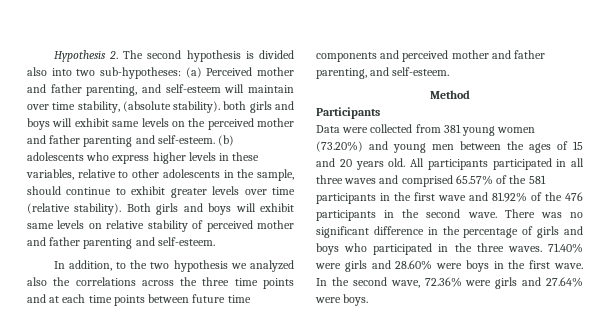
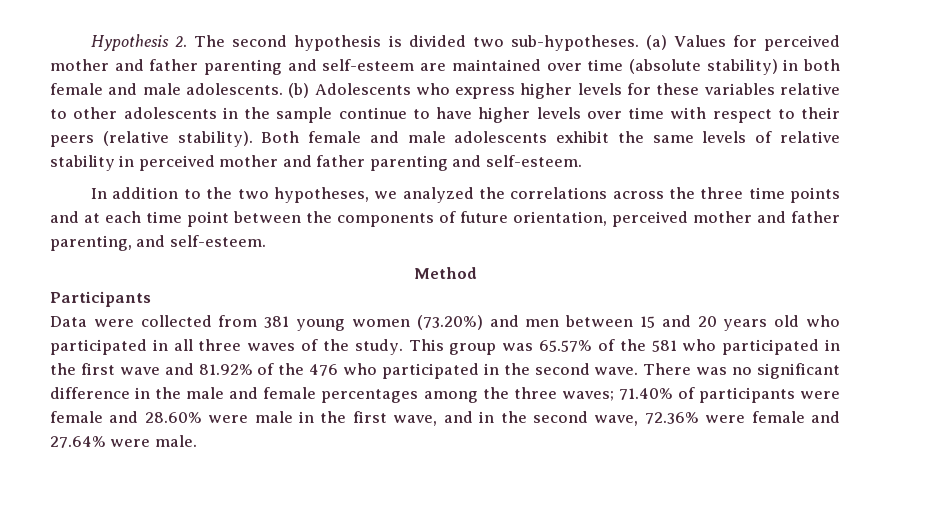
[27,67,294,79] [27,84,294,96] [27,101,294,113] [27,118,294,130] [27,135,235,147] [27,152,84,161] also into two sub-hypotheses: (a) Perceived mother and father parenting, and self-esteem will maintain over time stability, (absolute stability). both girls and boys will exhibit same levels on the perceived mother and father parenting and self-esteem. (b) adolescents -> [472,35,841,51] [50,59,841,75] [50,83,411,98] two sub-hypotheses. (a) Values for perceived mother and father parenting and self-esteem are maintained over time (absolute stability) in both female and male adolescents. (b) Adolescents
[219,152,260,161] [26,169,74,180] in these variables, -> [627,83,775,95] for these variables
[257,169,294,181] [27,186,295,198] [27,203,294,215] [27,220,102,229] sample, should continue to exhibit greater levels over time (relative stability). Both girls and boys will exhibit same levels on -> [276,107,840,123] [50,131,773,147] sample continue to have higher levels over time with respect to their peers (relative stability). Both female and male adolescents exhibit the same levels of
[192,220,204,229] of -> [119,155,135,167] in
[68,260,112,271] addition, -> [112,187,179,199] addition
[173,260,228,272] hypothesis -> [273,187,369,203] hypotheses,
[27,277,47,286] also -> (474, 195) none
[113,294,251,306] [316,50,400,62] points between future time components and -> [187,211,607,227] point between the components of future orientation,
[393,143,426,153] young -> (519, 321) none
[507,141,568,153] the ages of -> (634, 321) none
[388,158,488,170] old. All participants -> [774,315,840,327] old who
[379,175,453,187] and comprised -> [301,339,534,355] of the study. This group was
[316,193,376,204] participants -> [682,339,820,355] who participated
[316,210,376,221] participants -> [343,363,479,379] who participated
[463,226,583,238] [316,243,583,255] [315,260,367,272] percentage of girls and boys who participated in the three waves. 71.40% were girls -> [186,387,840,403] [50,411,103,423] male and female percentages among the three waves; 71.40% of participants were female
[465,260,583,272] [316,278,327,286] boys in the first wave. In -> [254,411,495,426] male in the first wave, and in
[495,277,518,289] girls -> [751,411,805,423] female
[343,294,369,306] boys. -> [154,435,197,447] male.

